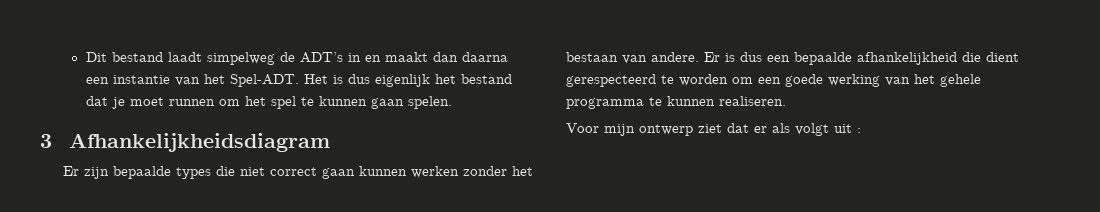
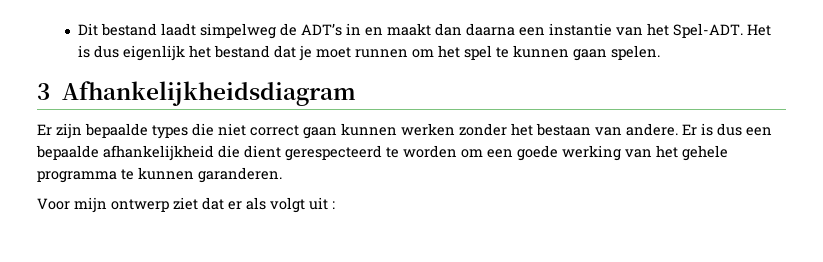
[719,96,786,106] realiseren. -> [198,167,282,183] garanderen.

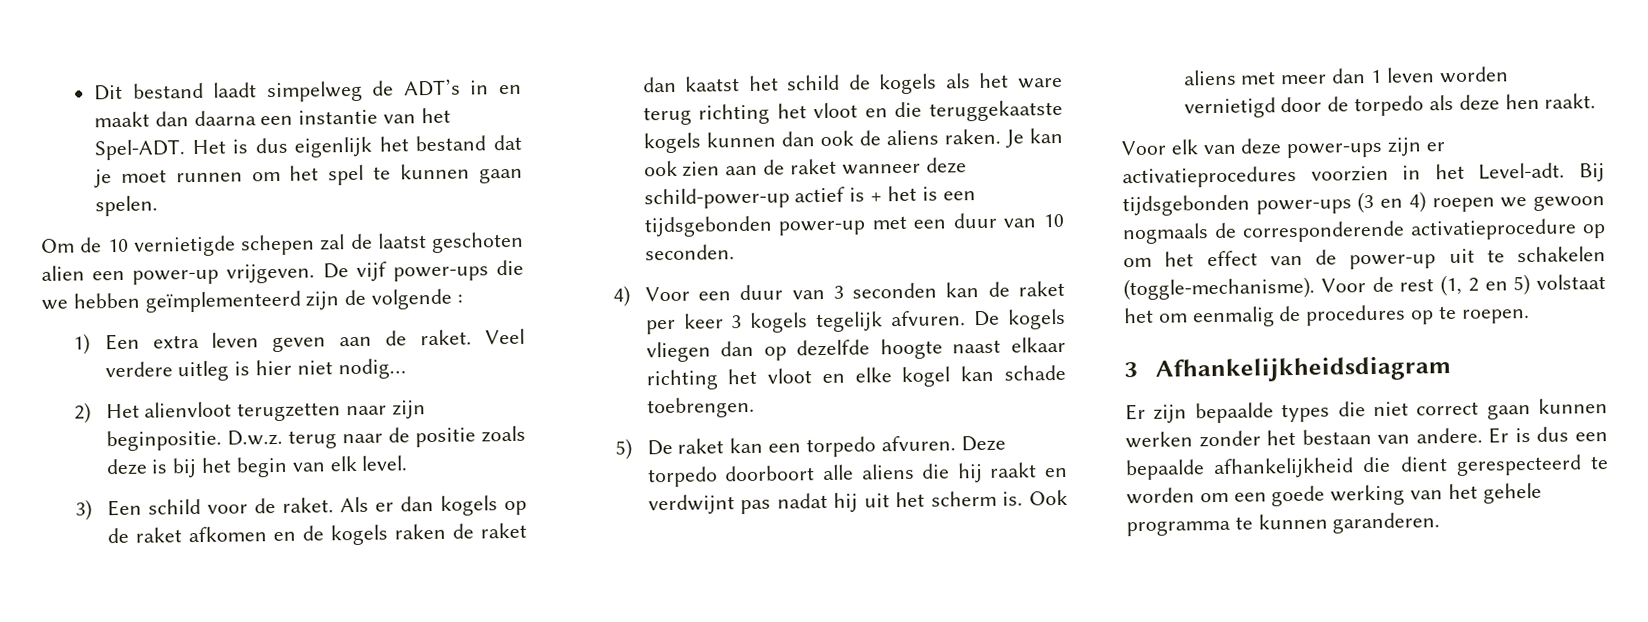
(661, 52) none -> [41,231,524,257] [41,259,525,285] [41,288,463,313] [73,328,526,355] [104,358,406,382] [74,400,426,424] [105,425,526,452] [105,455,408,479] [75,495,528,521] [106,522,527,546] [642,72,1063,95] [642,99,1063,126] [642,127,1063,154] [643,157,967,177] [643,185,976,210] [643,212,1064,238] [644,244,735,261] [613,280,1065,307] [645,308,1066,335] [645,336,1066,363] [645,364,1066,391] [646,396,755,419] [615,435,1006,460] [646,462,1068,488] [647,489,1068,516] [1182,66,1509,86] [1183,93,1597,119] [1121,137,1446,159] [1122,162,1605,189] [1122,191,1605,217] [1122,218,1606,245] [1123,246,1606,270] [1123,273,1606,301] [1123,304,1530,328] // Om de 10 vernietigde schepen zal de laatst geschoten alien een power-up vrijgeven. De vijf power-ups die we hebben geïmplementeerd zijn de volgende : // 1) Een extra leven geven aan de raket. Veel verdere uitleg is hier niet nodig… // 2) Het alienvloot terugzetten naar zijn beginpositie. D.w.z. terug naar de positie zoals deze is bij het begin van elk level. // 3) Een schild voor de raket. Als er dan kogels op de raket afkomen en de kogels raken de raket dan kaatst het schild de kogels als het ware terug richting het vloot en die teruggekaatste kogels kunnen dan ook de aliens raken. Je kan ook zien aan de raket wanneer deze schild-power-up actief is + het is een tijdsgebonden power-up met een duur van 10 seconden. // 4) Voor een duur van 3 seconden kan de raket per keer 3 kogels tegelijk afvuren. De kogels vliegen dan op dezelfde hoogte naast elkaar richting het vloot en elke kogel kan schade toebrengen. // 5) De raket kan een torpedo afvuren. Deze torpedo doorboort alle aliens die hij raakt en verdwijnt pas nadat hij uit het scherm is. Ook aliens met meer dan 1 leven worden vernietigd door de torpedo als deze hen raakt. // Voor elk van deze power-ups zijn er activatieprocedures voorzien in het Level-adt. Bij tijdsgebonden power-ups (3 en 4) roepen we gewoon nogmaals de corresponderende activatieprocedure op om het effect van de power-up uit te schakelen (toggle-mechanisme). Voor de rest (1, 2 en 5) volstaat het om eenmalig de procedures op te roepen.
[37,197,335,213] // Voor mijn ontwerp ziet dat er als volgt uit : -> (1441, 523) none

